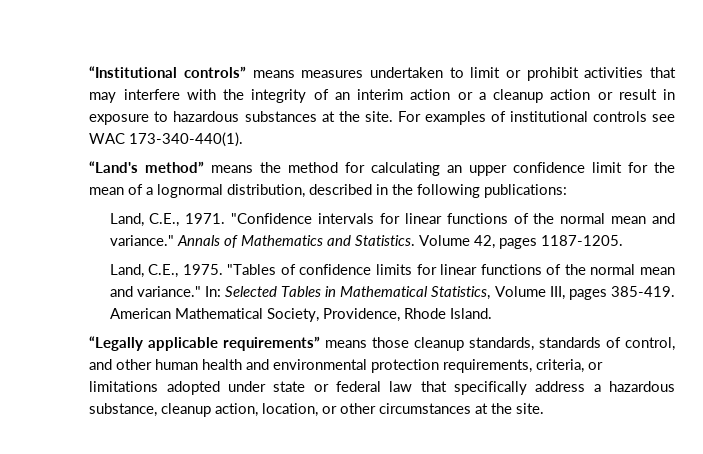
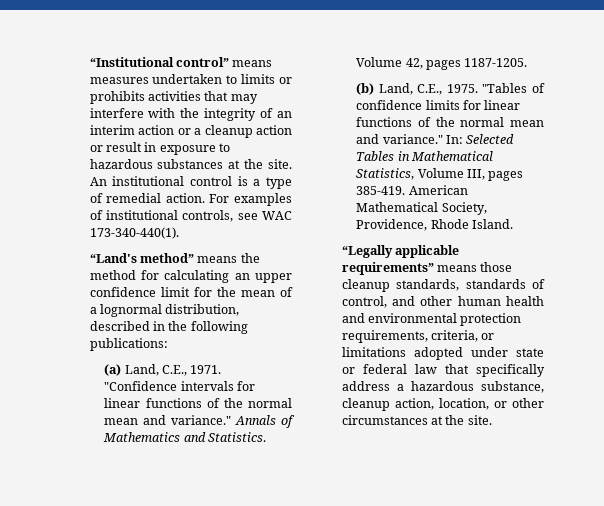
[184,66,247,78] controls” -> [175,57,229,67] control”
[470,67,579,81] limit or prohibit -> [241,74,292,84] [89,91,145,104] limits or prohibits
(393, 116) none -> [89,176,292,189] [89,193,205,203] An institutional control is a type of remedial action.
[592,111,647,122] controls -> [182,210,234,222] controls,
(568, 191) none -> [104,364,122,376] (a)
(623, 240) none -> [356,83,375,95] (b)

